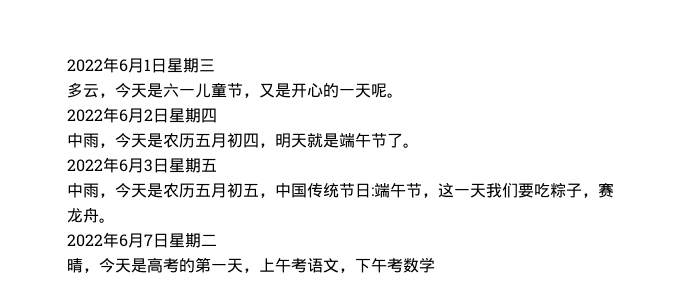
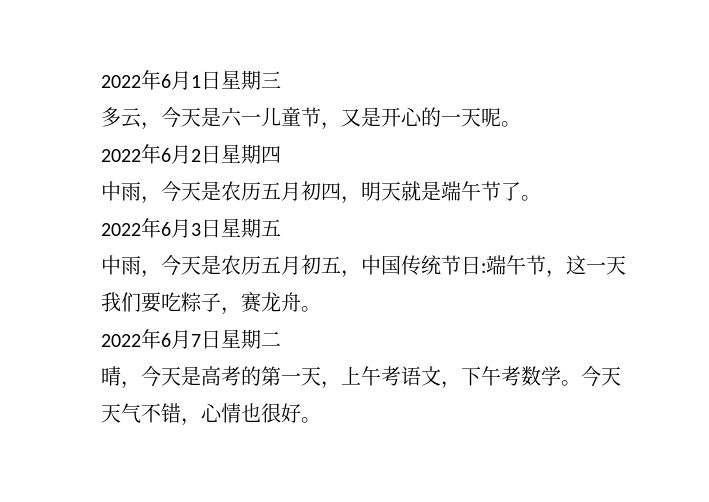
(435, 265) none -> [561,366,621,387] [101,403,321,426] 。今天天气不错，心情也很好。

